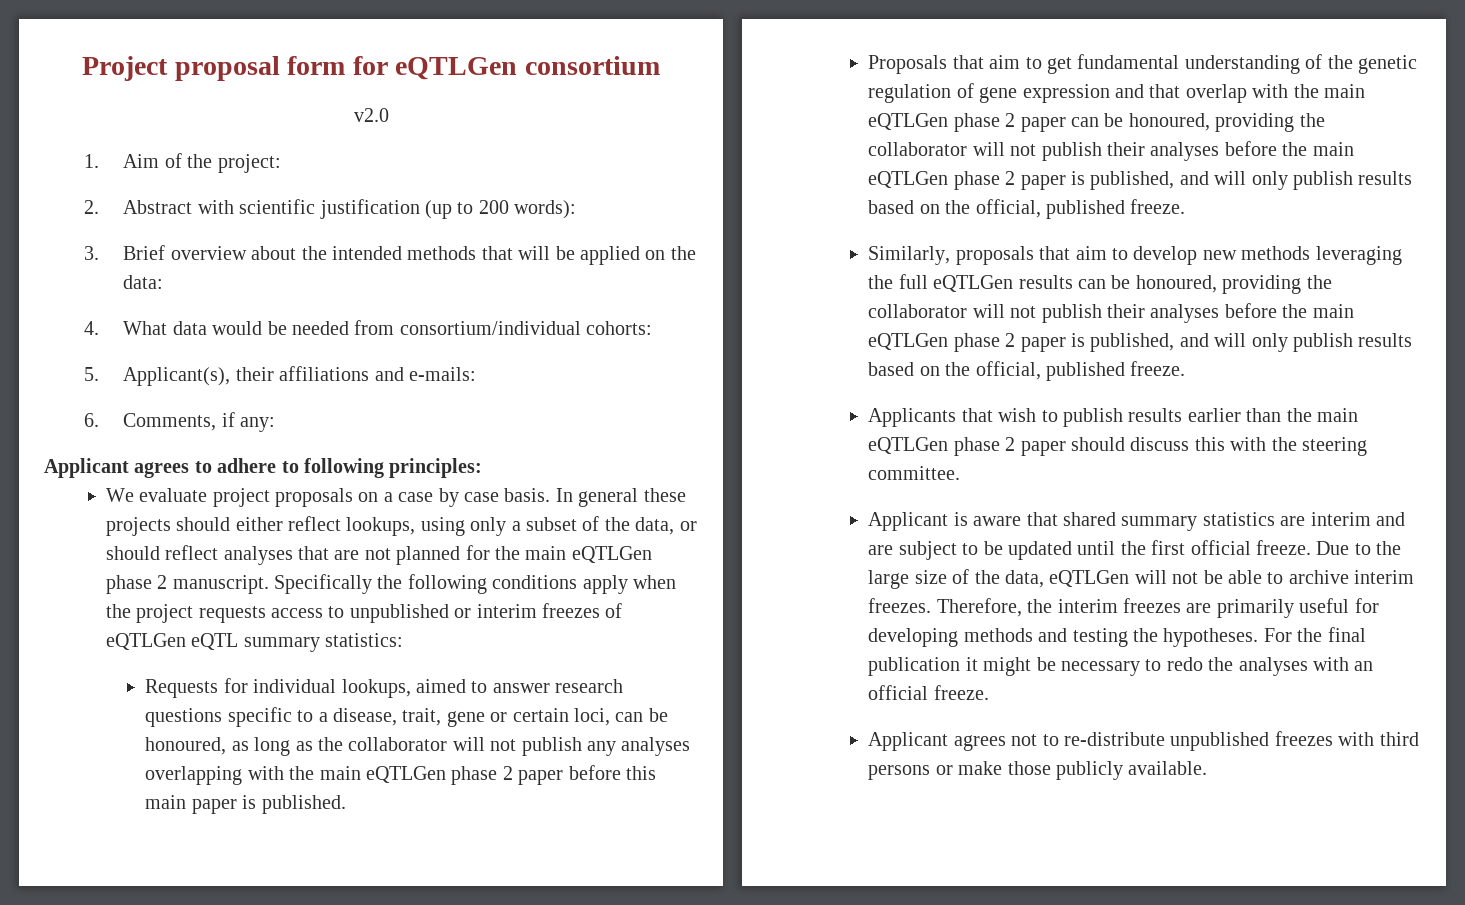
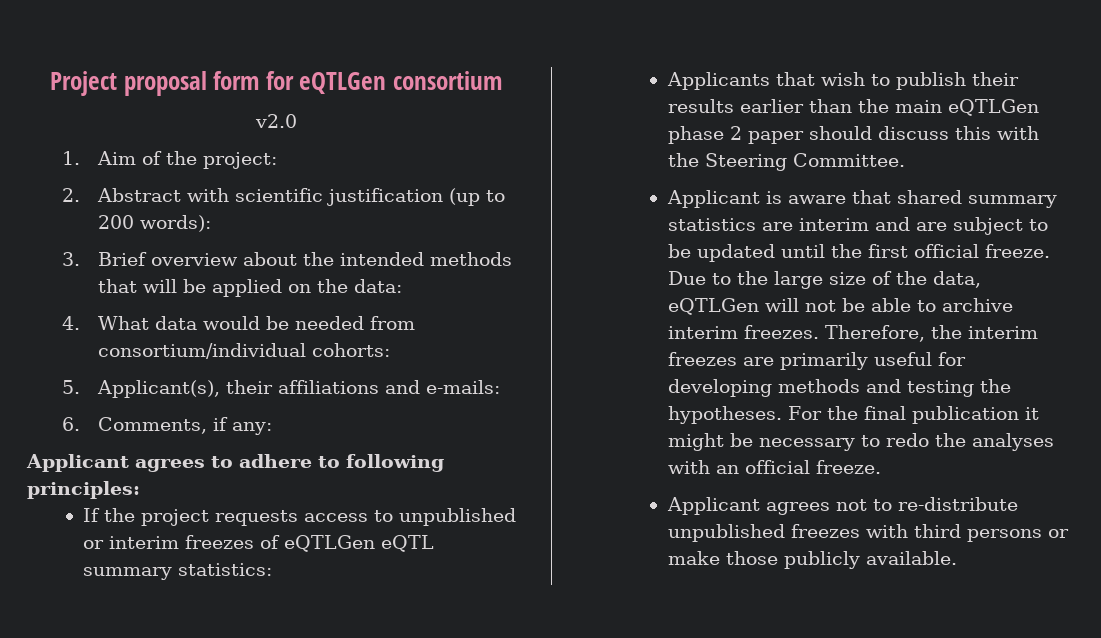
[105,488,686,507] [105,516,697,536] [105,545,652,565] [105,574,676,594] We evaluate project proposals on a case by case basis. In general these projects should either reflect lookups, using only a subset of the data, or should reflect analyses that are not planned for the main eQTLGen phase 2 manuscript. Specifically the following conditions apply when -> [83,508,101,522] If
[145,678,624,698] [145,707,668,727] [145,737,691,756] [145,765,657,785] [145,795,346,814] [868,54,1418,74] [868,83,1366,103] [868,113,1325,132] [868,141,1354,161] [868,171,1413,190] [868,199,1186,219] [868,246,1402,265] [868,274,1332,294] [868,303,1354,323] [868,333,1413,352] [868,361,1186,381] // Requests for individual lookups, aimed to answer research questions specific to a disease, trait, gene or certain loci, can be honoured, as long as the collaborator will not publish any analyses overlapping with the main eQTLGen phase 2 paper before this main paper is published. // Proposals that aim to get fundamental understanding of the genetic regulation of gene expression and that overlap with the main eQTLGen phase 2 paper can be honoured, providing the collaborator will not publish their analyses before the main eQTLGen phase 2 paper is published, and will only publish results based on the official, published freeze. // Similarly, proposals that aim to develop new methods leveraging the full eQTLGen results can be honoured, providing the collaborator will not publish their analyses before the main eQTLGen phase 2 paper is published, and will only publish results based on the official, published freeze. -> (273, 569) none
(1124, 417) none -> [971,72,1019,86] their
[1302,437,1368,456] [868,466,961,480] steering committee. -> [704,153,905,171] Steering Committee.

